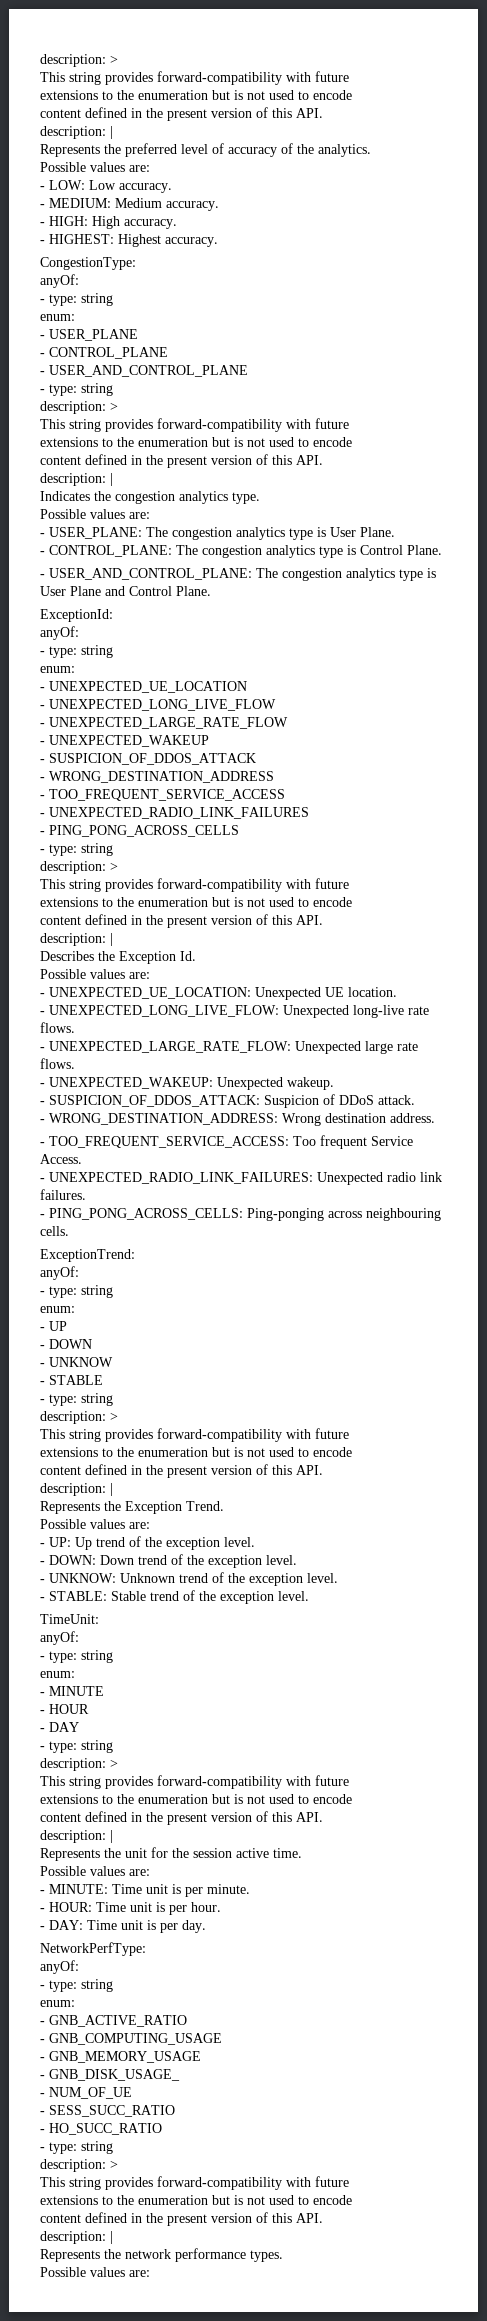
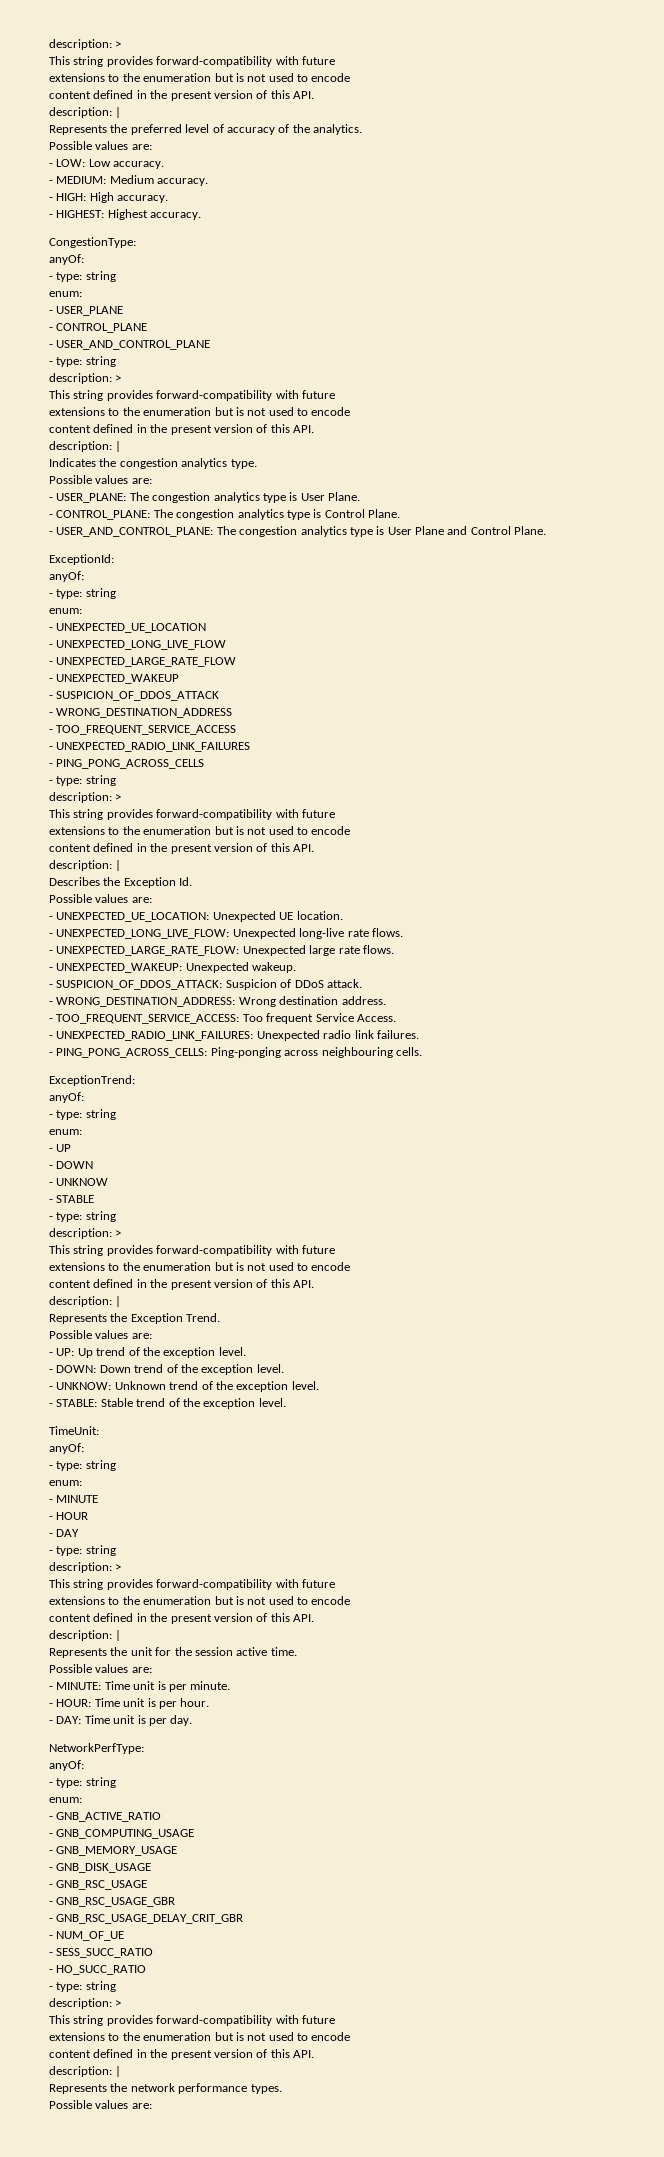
[49,2069,180,2081] GNB_DISK_USAGE_ -> [56,1863,152,1873] [49,1880,148,1890] [49,1897,176,1907] [49,1914,244,1924] GNB_DISK_USAGE // - GNB_RSC_USAGE // - GNB_RSC_USAGE_GBR // - GNB_RSC_USAGE_DELAY_CRIT_GBR

